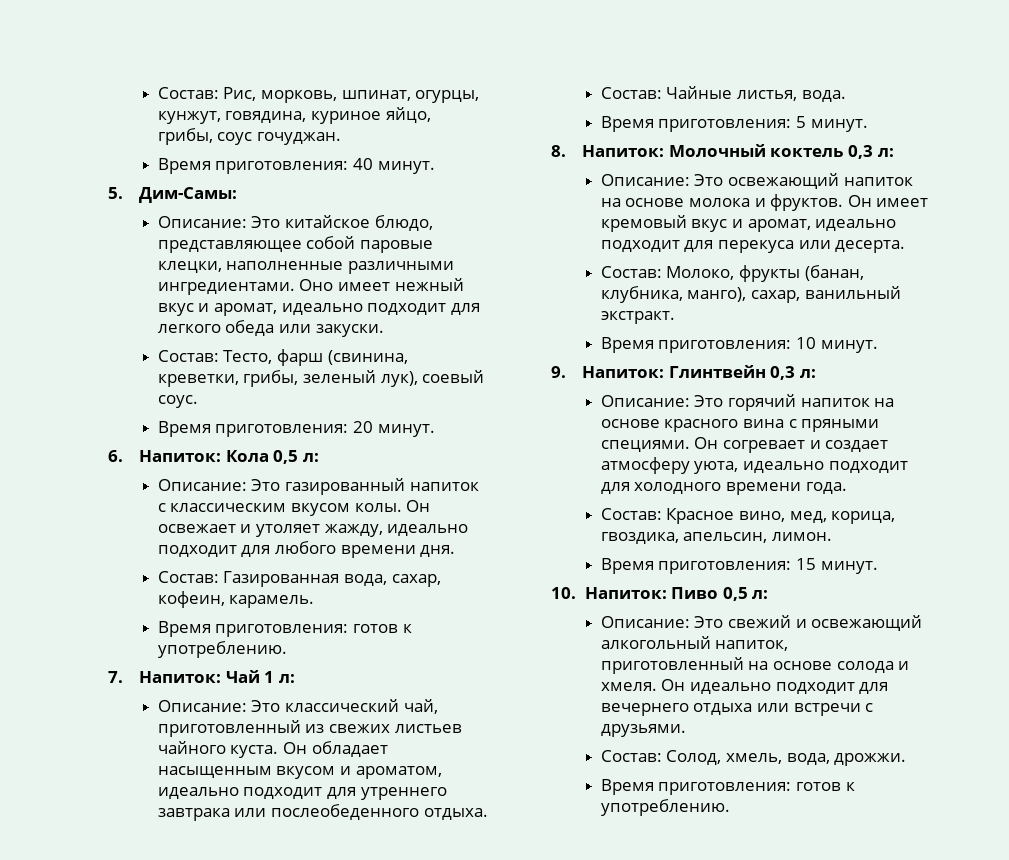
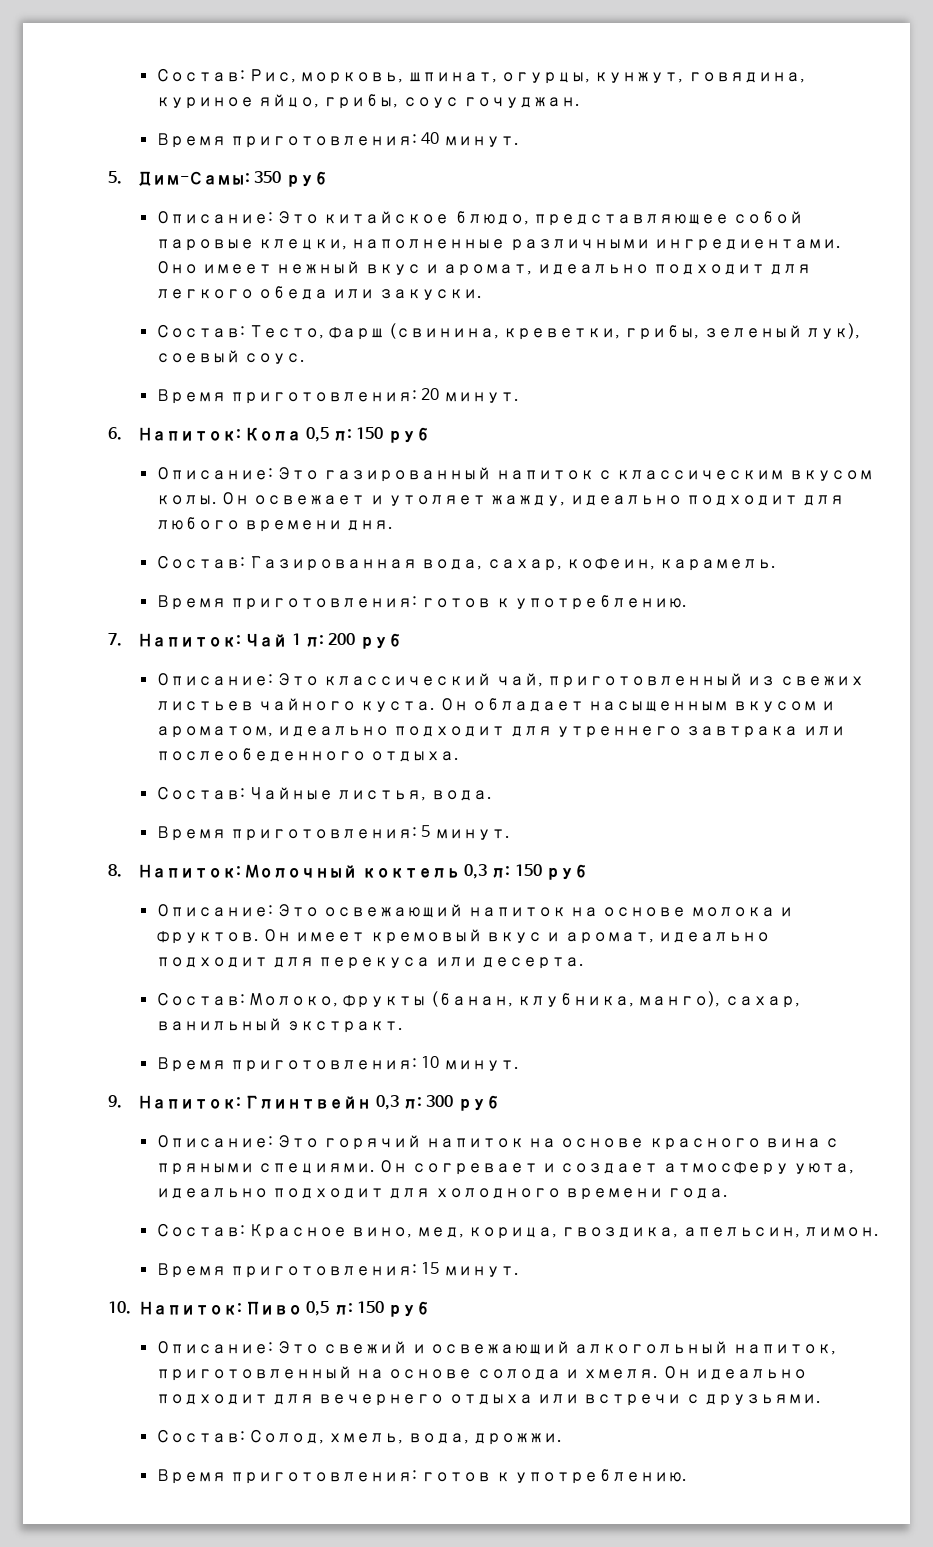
(238, 195) none -> [254,171,328,187] 350 руб
(319, 457) none -> [356,427,430,443] 150 руб
(295, 678) none -> [328,633,402,649] 200 руб
(894, 152) none -> [514,864,589,880] 150 руб
(816, 373) none -> [426,1095,500,1111] 300 руб
(769, 594) none -> [356,1301,431,1317] 150 руб

